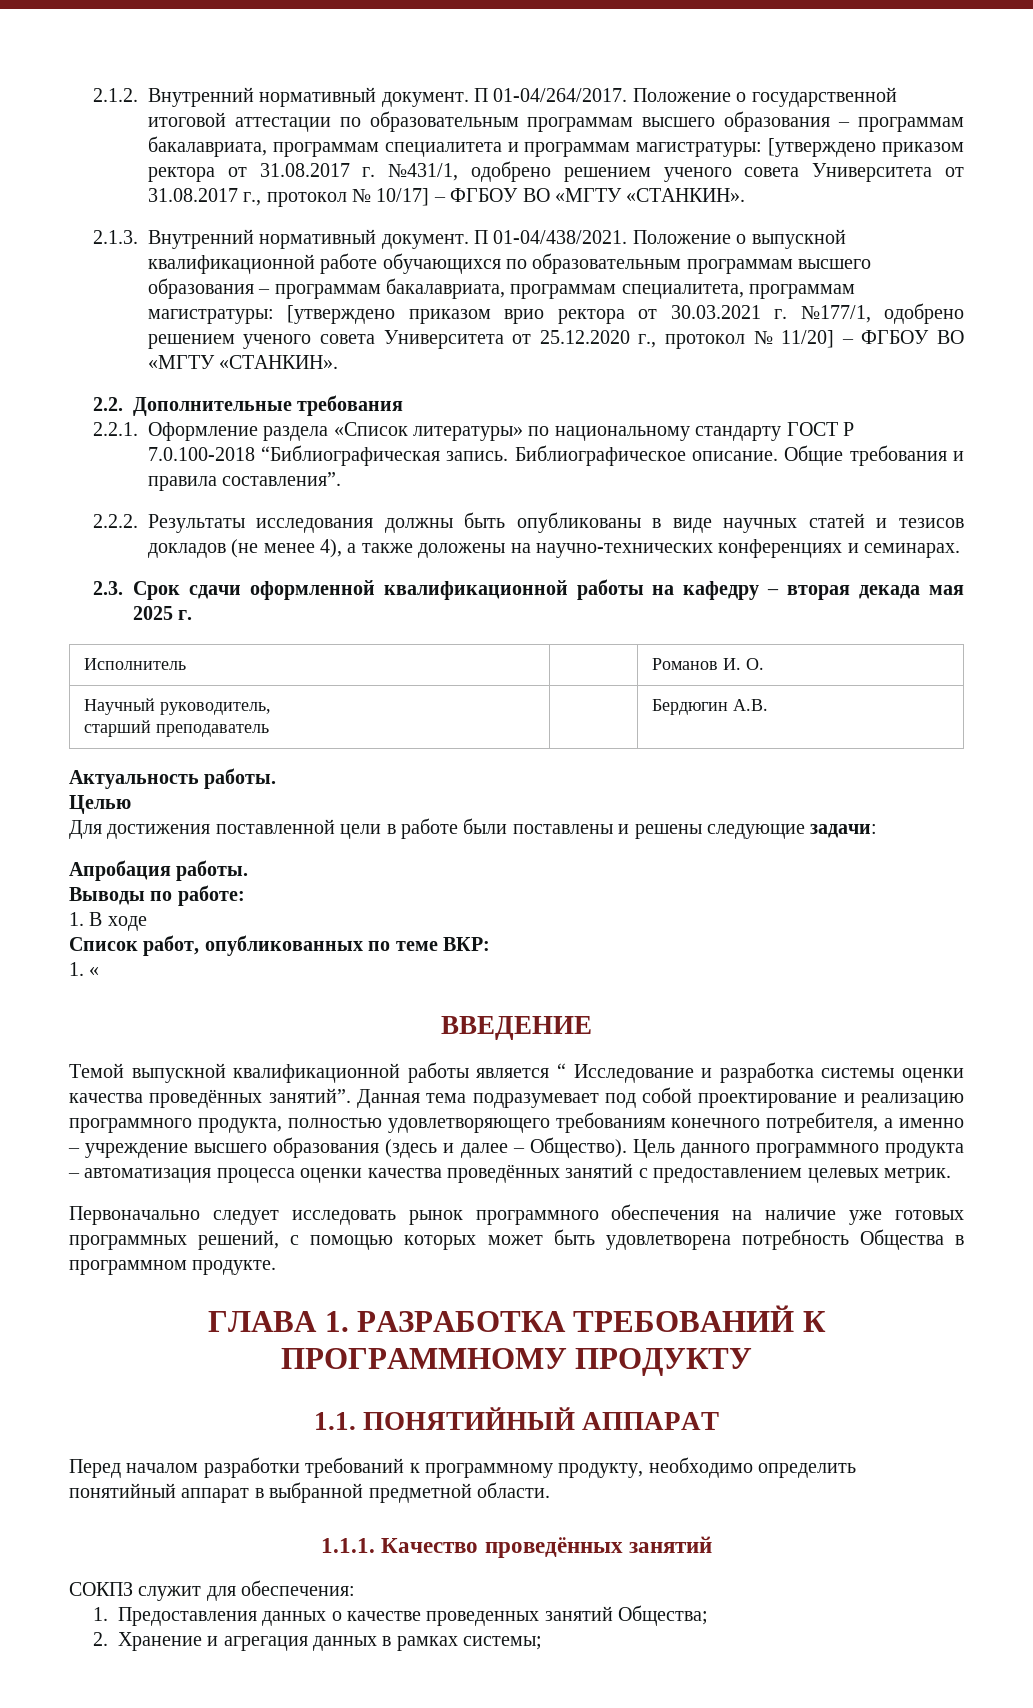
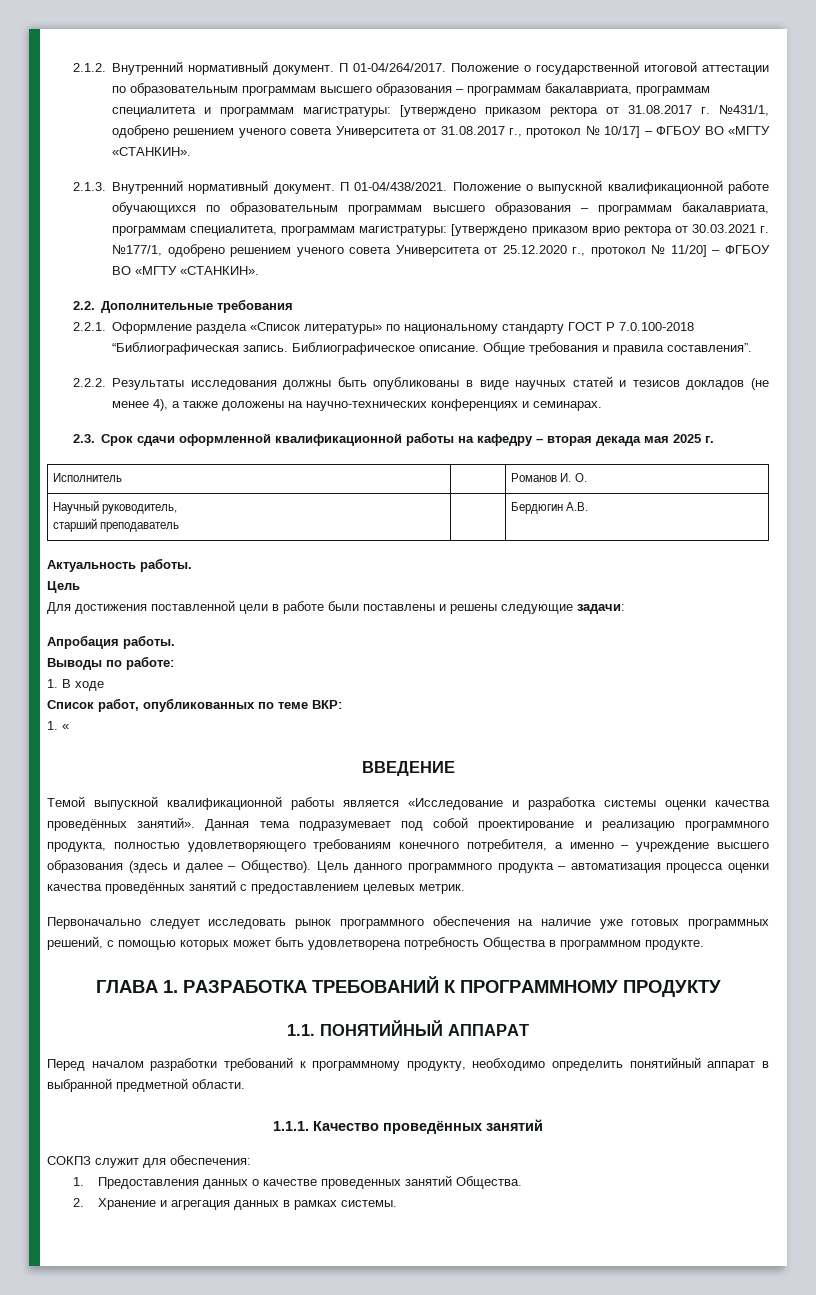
[69,795,131,814] Целью -> [47,581,80,593] Цель
[557,1063,694,1083] “ Исследование -> [408,798,503,810] «Исследование
[268,1088,351,1103] занятий”. -> [137,817,196,828] занятий».
[618,1605,709,1626] Общества; -> [456,1176,523,1189] Общества.
[463,1636,543,1650] системы; -> [341,1200,398,1207] системы.

